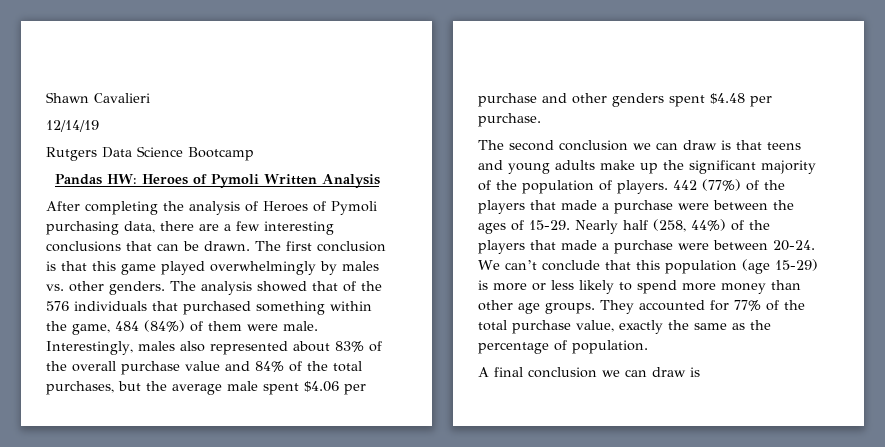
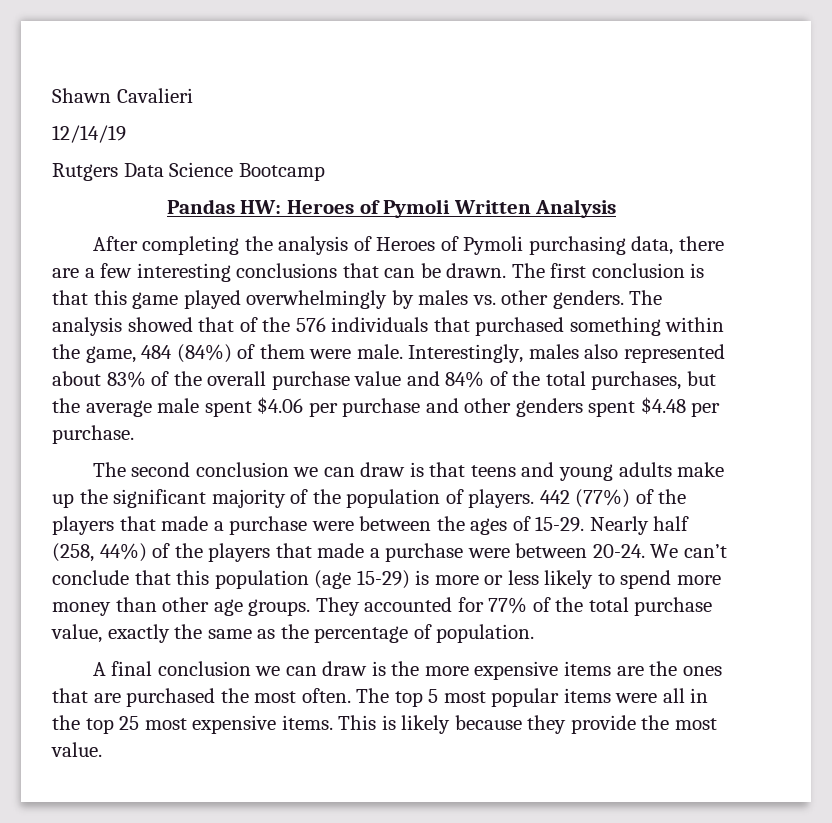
(700, 372) none -> [391,661,722,680] [52,688,709,707] [52,715,717,734] [51,742,102,757] the more expensive items are the ones that are purchased the most often. The top 5 most popular items were all in the top 25 most expensive items. This is likely because they provide the most value.

